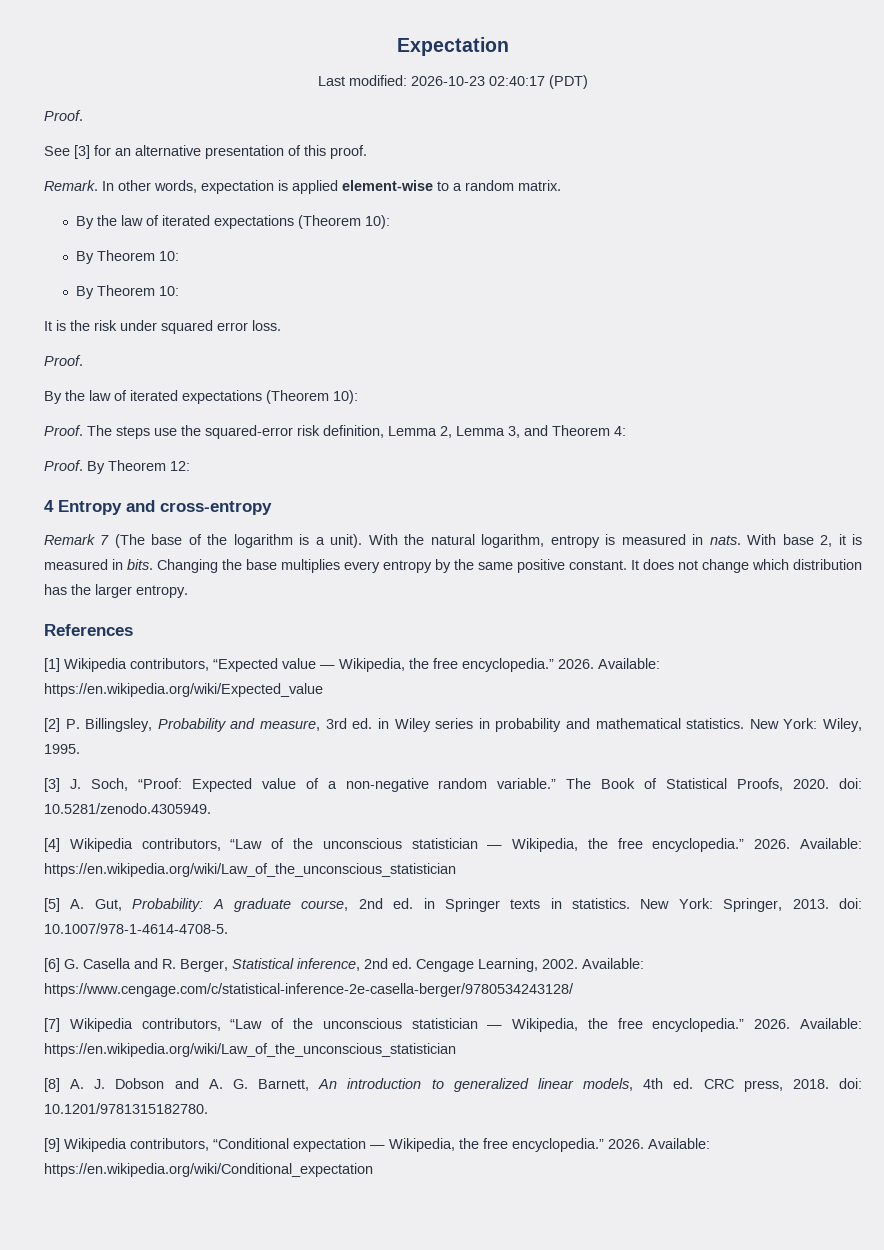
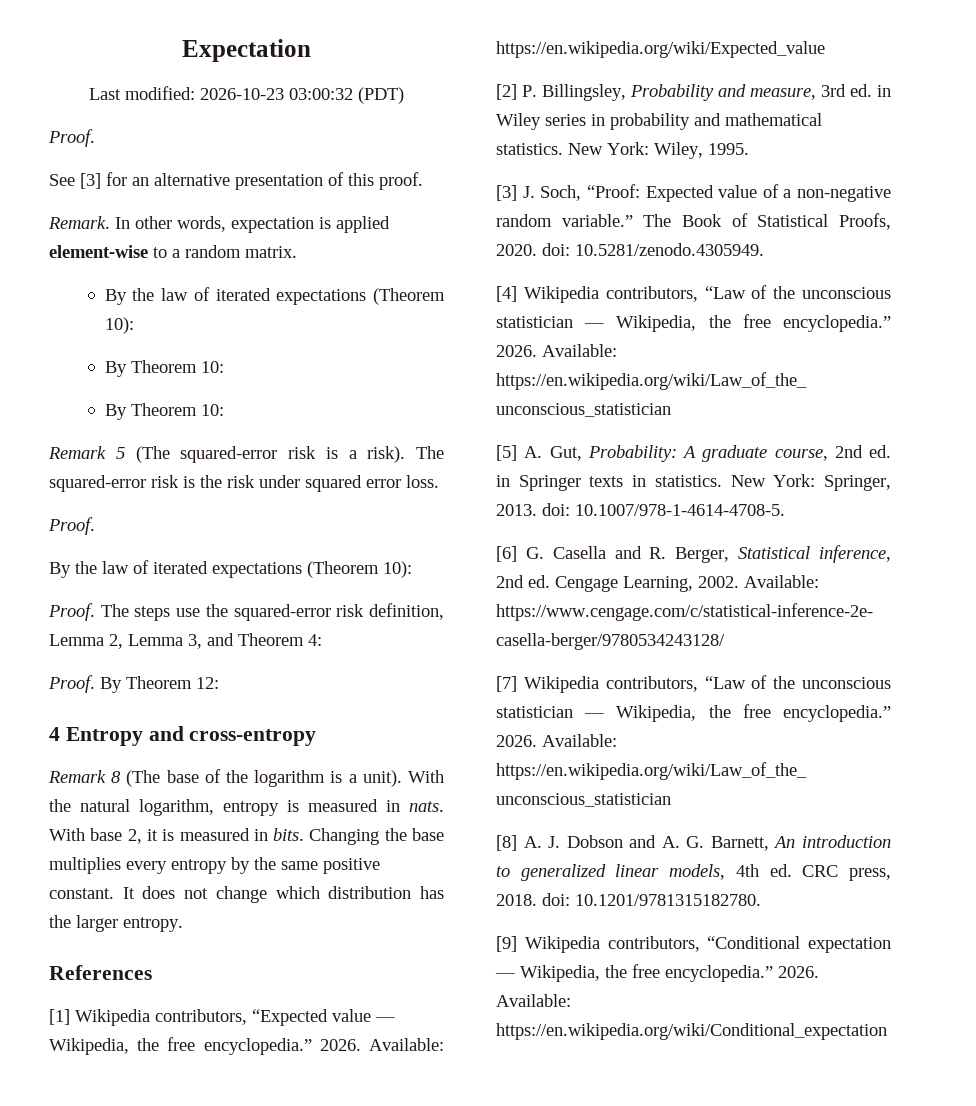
[489,76,545,86] 02:40:17 -> [289,88,353,100] 03:00:32
[44,321,52,331] It -> [48,446,444,463] [49,475,179,492] Remark 5 (The squared-error risk is a risk). The squared-error risk
[100,535,110,545] 7 -> [111,771,122,783] 8

